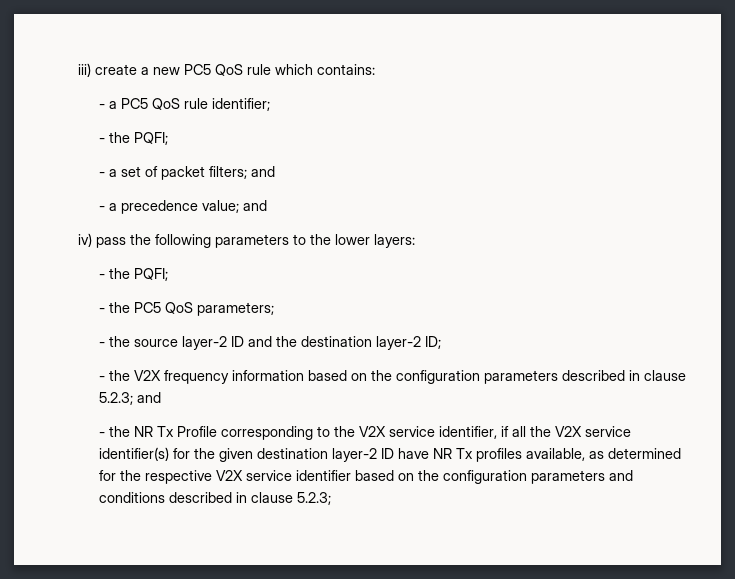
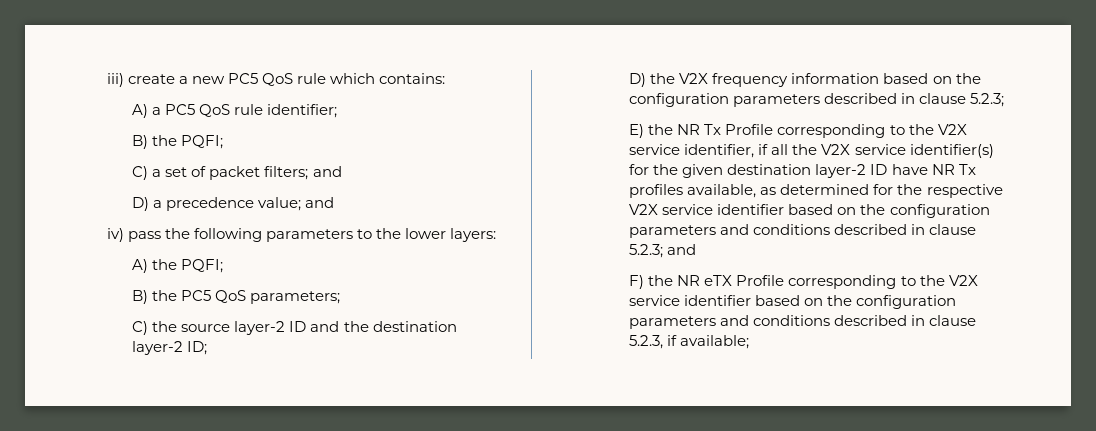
[98,104,105,109] - -> [132,104,149,118] A)
[98,132,168,145] [98,172,105,177] - the PQFI; // - -> [132,135,224,149] [132,166,149,180] B) the PQFI; // C)
[98,206,105,211] - -> [132,197,150,211] D)
[98,268,168,281] [98,308,105,313] - the PQFI; // - -> [132,259,224,273] [132,290,149,304] A) the PQFI; // B)
[98,342,105,347] - -> [132,321,149,335] C)
[98,376,105,381] - -> [629,73,647,87] D)
[136,392,161,403] [98,432,105,437] and // - -> [629,124,645,138] // E)
(331, 498) none -> [667,244,697,255] [629,275,978,289] [629,295,957,309] [629,315,977,329] [629,335,750,349] and // F) the NR eTX Profile corresponding to the V2X service identifier based on the configuration parameters and conditions described in clause 5.2.3, if available;

